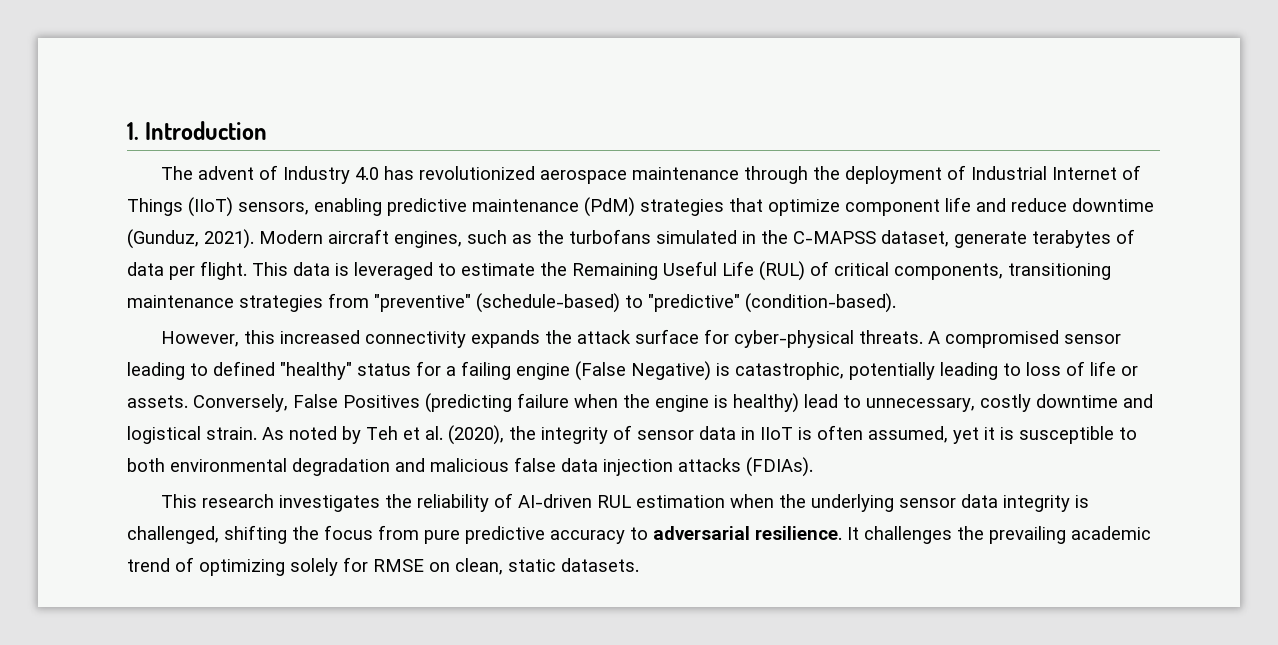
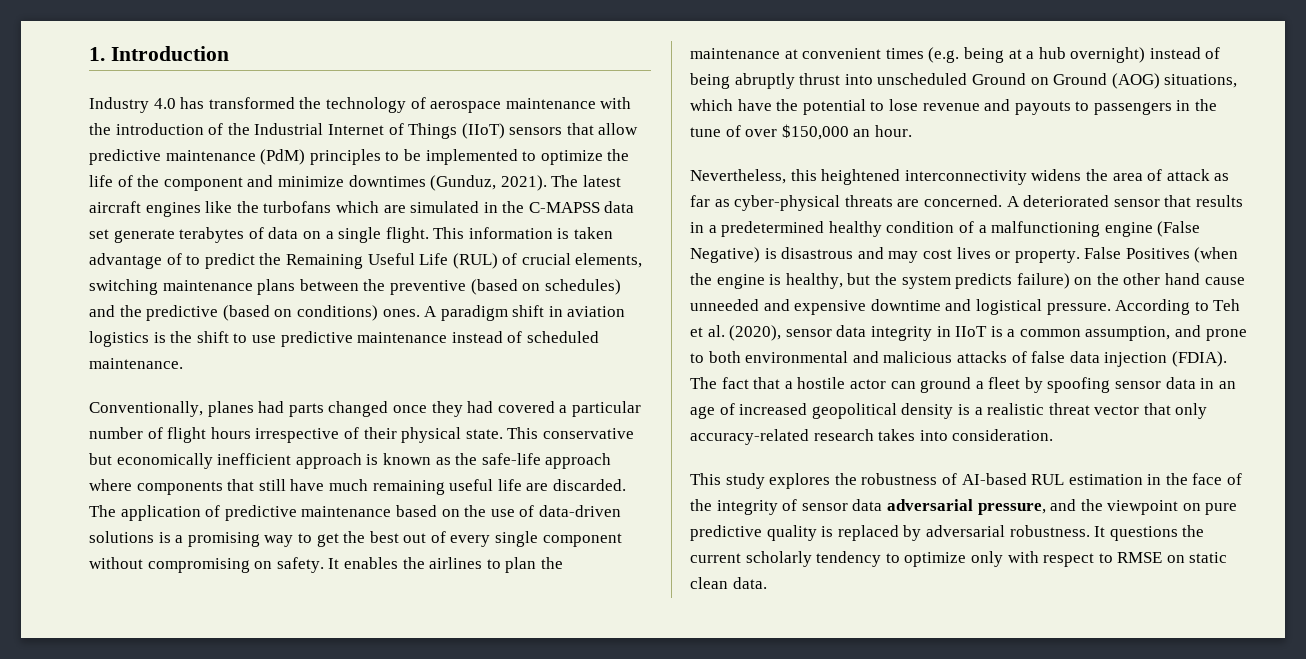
[161,165,967,184] The advent of Industry 4.0 has revolutionized aerospace maintenance through the deployment of -> [89,97,632,113] [89,123,250,135] Industry 4.0 has transformed the technology of aerospace maintenance with the introduction of the
[238,197,1154,217] [127,229,651,249] sensors, enabling predictive maintenance (PdM) strategies that optimize component life and reduce downtime (Gunduz, 2021). Modern aircraft engines, such as the turbofans -> [509,123,639,135] [89,149,630,165] [89,175,621,191] [89,201,406,217] sensors that allow predictive maintenance (PdM) principles to be implemented to optimize the life of the component and minimize downtimes (Gunduz, 2021). The latest aircraft engines like the turbofans which are
[881,230,949,247] dataset, -> [604,201,635,213] [89,229,109,239] data set
[169,261,535,280] per flight. This data is leveraged to estimate -> [302,227,614,243] [89,253,255,269] on a single flight. This information is taken advantage of to predict
[834,262,1111,280] [127,293,896,313] [161,329,1122,348] [127,361,1138,381] [127,393,1153,413] [127,425,504,445] critical components, transitioning maintenance strategies from "preventive" (schedule-based) to "predictive" (condition-based). // However, this increased connectivity expands the attack surface for cyber-physical threats. A compromised sensor leading to defined "healthy" status for a failing engine (False Negative) is catastrophic, potentially leading to loss of life or assets. Conversely, False Positives (predicting failure when the engine is healthy) lead to unnecessary, costly downtime and logistical strain. As noted by Teh et al. (2020), -> [521,253,643,268] [89,279,621,295] [89,305,626,321] [89,331,599,347] [89,358,183,369] [89,401,641,417] [89,427,634,443] [89,453,612,469] [89,479,626,495] [89,505,621,521] [89,531,622,547] [89,557,563,573] [690,47,1221,63] [690,73,1238,89] [690,99,1218,115] [690,124,912,140] [690,169,1230,185] [690,195,1243,211] [690,221,1201,237] [690,247,1239,263] [690,273,1245,289] [690,299,1241,315] [690,325,1247,341] [690,351,1227,367] [690,377,1236,393] [690,403,1208,419] [690,429,1054,445] [690,473,1243,489] crucial elements, switching maintenance plans between the preventive (based on schedules) and the predictive (based on conditions) ones. A paradigm shift in aviation logistics is the shift to use predictive maintenance instead of scheduled maintenance. // Conventionally, planes had parts changed once they had covered a particular number of flight hours irrespective of their physical state. This conservative but economically inefficient approach is known as the safe-life approach where components that still have much remaining useful life are discarded. The application of predictive maintenance based on the use of data-driven solutions is a promising way to get the best out of every single component without compromising on safety. It enables the airlines to plan the maintenance at convenient times (e.g. being at a hub overnight) instead of being abruptly thrust into unscheduled Ground on Ground (AOG) situations, which have the potential to lose revenue and payouts to passengers in the tune of over $150,000 an hour. // Nevertheless, this heightened interconnectivity widens the area of attack as far as cyber-physical threats are concerned. A deteriorated sensor that results in a predetermined healthy condition of a malfunctioning engine (False Negative) is disastrous and may cost lives or property. False Positives (when the engine is healthy, but the system predicts failure) on the other hand cause unneeded and expensive downtime and logistical pressure. According to Teh et al. (2020), sensor data integrity in IIoT is a common assumption, and prone to both environmental and malicious attacks of false data injection (FDIA). The fact that a hostile actor can ground a fleet by spoofing sensor data in an age of increased geopolitical density is a realistic threat vector that only accuracy-related research takes into consideration. // This study explores the robustness of AI-based RUL estimation in the face of
[741,425,1137,444] [127,457,813,477] [161,493,1090,512] [127,525,1151,544] [127,557,639,576] in IIoT is often assumed, yet it is susceptible to both environmental degradation and malicious false data injection attacks (FDIAs). // This research investigates the reliability of AI-driven RUL estimation when the underlying sensor data integrity is challenged, shifting the focus from pure predictive accuracy to adversarial resilience. It challenges the prevailing academic trend of optimizing solely for RMSE on clean, static datasets. -> [886,499,1238,515] [690,525,1205,541] [690,551,1228,567] [690,577,767,589] adversarial pressure, and the viewpoint on pure predictive quality is replaced by adversarial robustness. It questions the current scholarly tendency to optimize only with respect to RMSE on static clean data.

